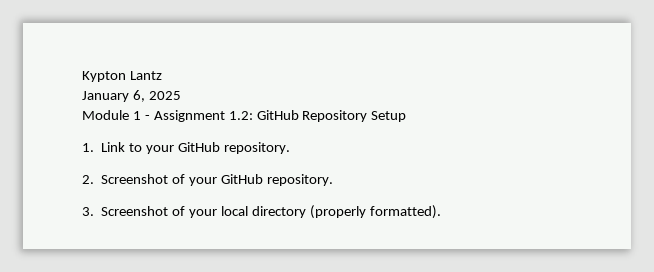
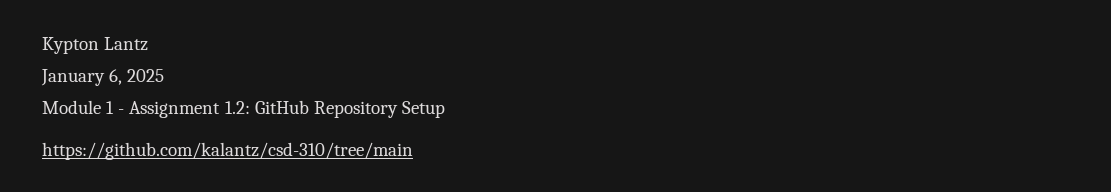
[82,142,290,154] [82,174,333,186] [82,205,441,219] 1. Link to your GitHub repository. // 2. Screenshot of your GitHub repository. // 3. Screenshot of your local directory (properly formatted). -> [42,142,413,160] https://github.com/kalantz/csd-310/tree/main

